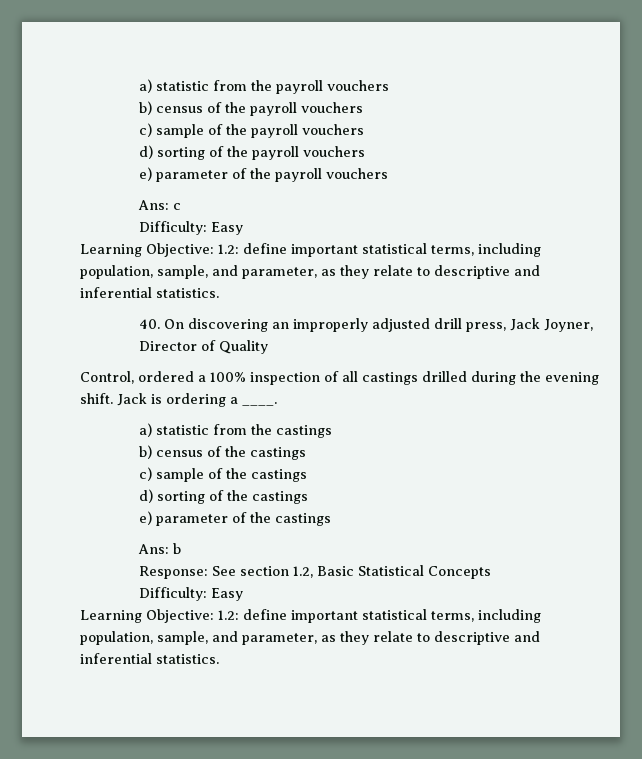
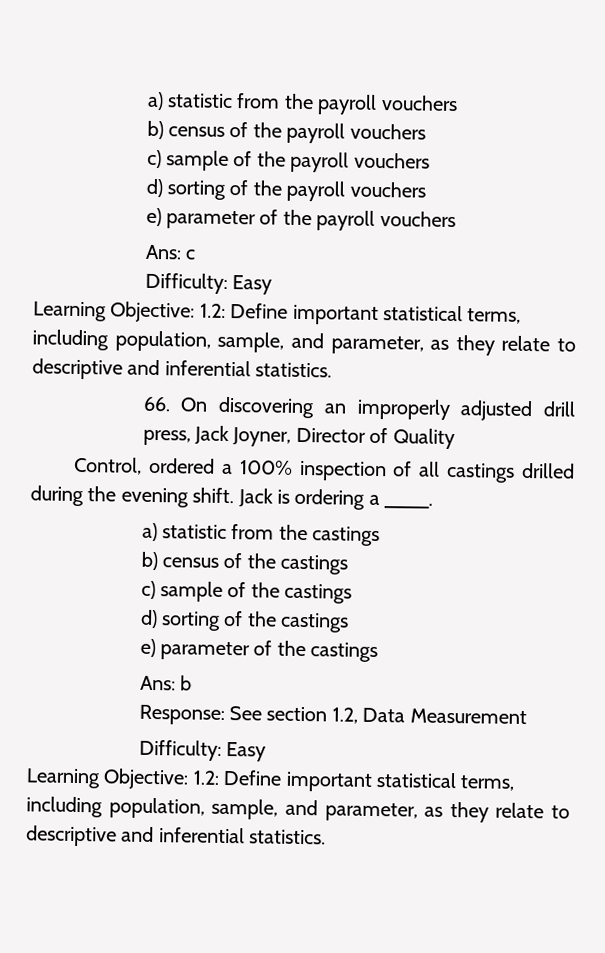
[243,243,287,254] define -> [230,303,289,319] Define
[138,319,160,329] 40. -> [142,396,171,412] 66.
[316,565,491,579] [138,587,243,601] [80,609,287,623] Basic Statistical Concepts // Difficulty: Easy // Learning Objective: 1.2: define -> [362,707,527,725] [138,739,267,762] [26,768,283,790] Data Measurement // Difficulty: Easy // Learning Objective: 1.2: Define

